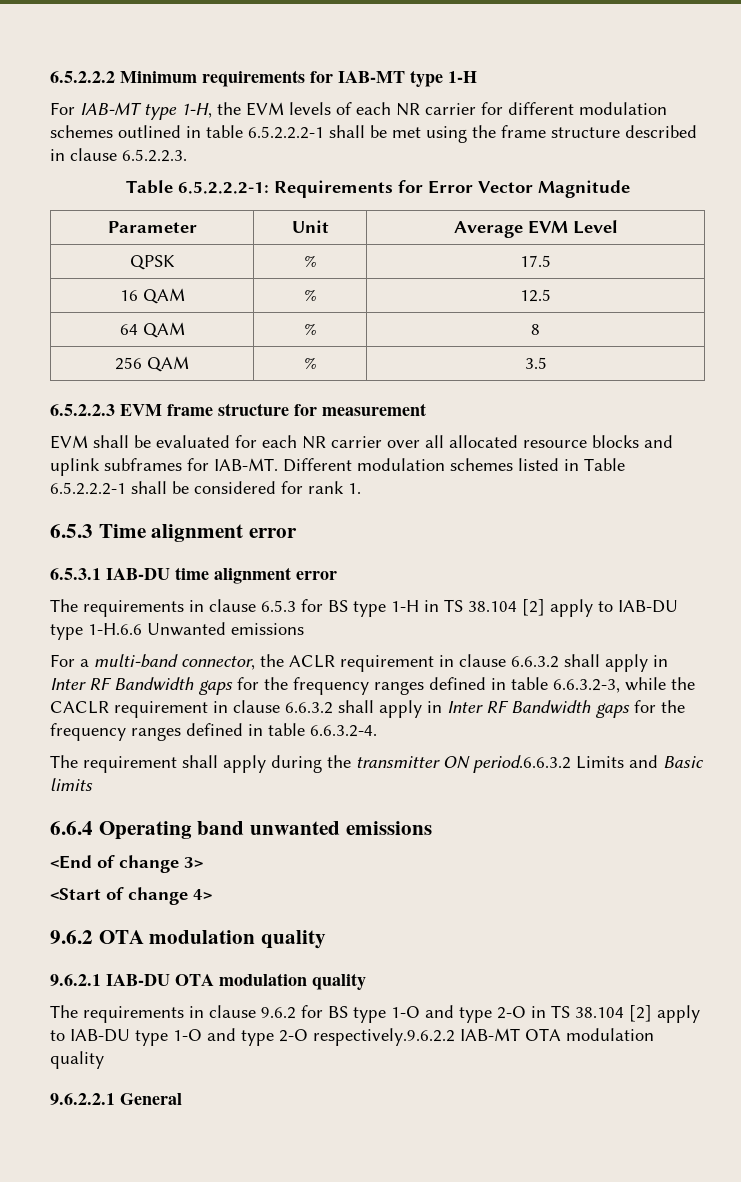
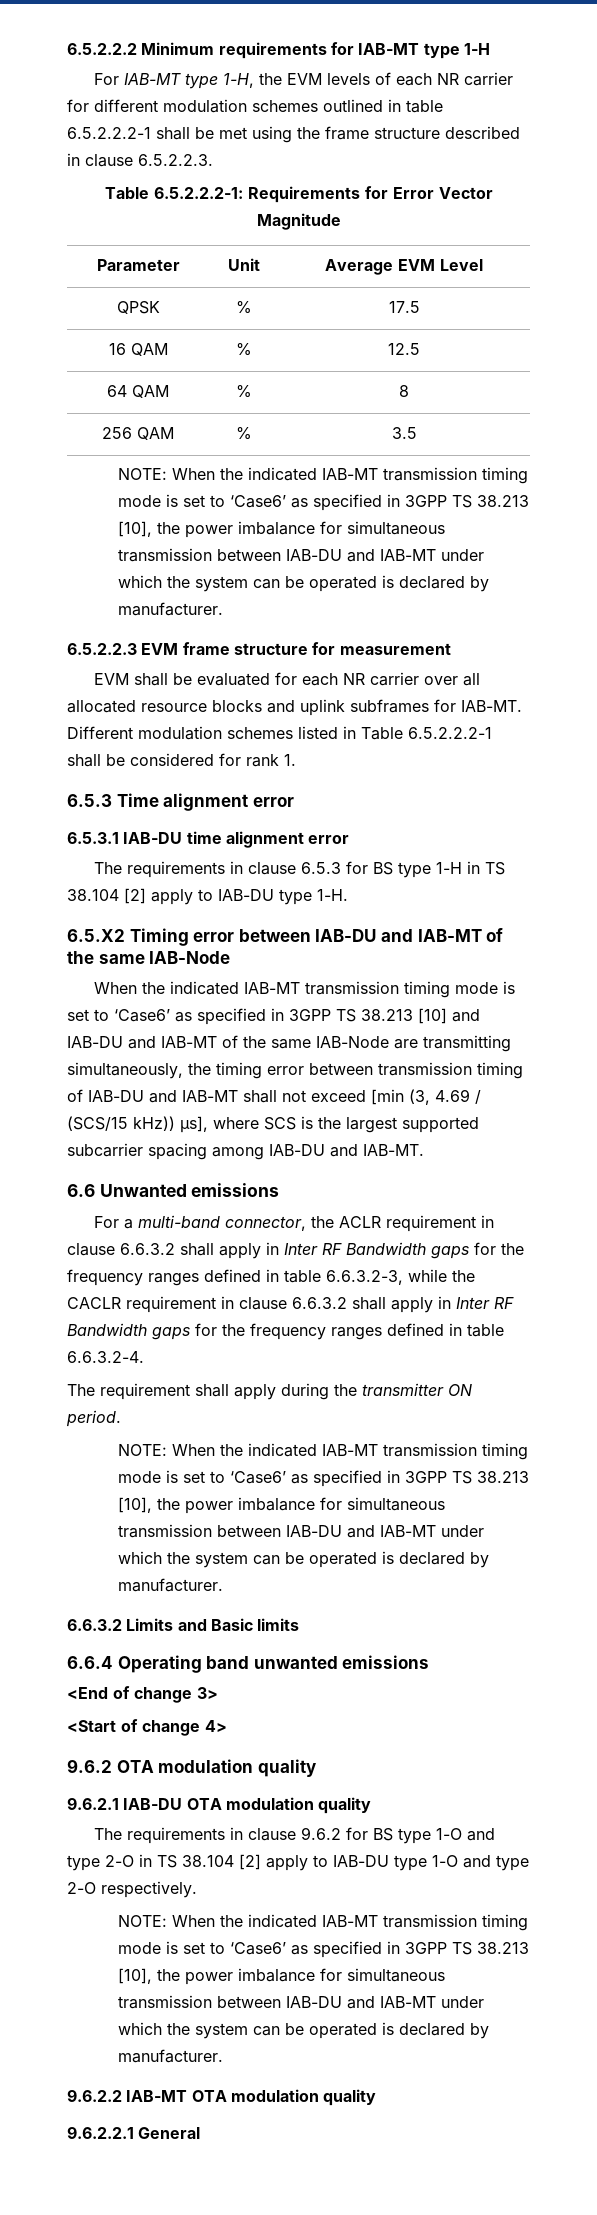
(547, 363) none -> [118,467,529,484] [118,494,530,511] [118,521,446,538] [118,548,485,562] [118,575,490,592] [118,602,224,616] // NOTE: When the indicated IAB-MT transmission timing mode is set to ‘Case6’ as specified in 3GPP TS 38.213 [10], the power imbalance for simultaneous transmission between IAB-DU and IAB-MT under which the system can be operated is declared by manufacturer.
[88,623,142,635] 1-H.6.6 -> [317,889,348,901] [67,928,504,946] [67,951,231,964] [94,981,516,998] [67,1008,480,1025] [67,1035,511,1052] [67,1062,523,1079] [67,1089,481,1105] [67,1116,479,1133] [67,1143,424,1160] [67,1184,95,1197] 1-H. // 6.5.X2 Timing error between IAB-DU and IAB-MT of the same IAB-Node // When the indicated IAB-MT transmission timing mode is set to ‘Case6’ as specified in 3GPP TS 38.213 [10] and IAB-DU and IAB-MT of the same IAB-Node are transmitting simultaneously, the timing error between transmission timing of IAB-DU and IAB-MT shall not exceed [min (3, 4.69 / (SCS/15 kHz)) µs], where SCS is the largest supported subcarrier spacing among IAB-DU and IAB-MT. // 6.6
[473,755,571,773] period.6.6.3.2 -> [66,1410,121,1427] [118,1443,529,1460] [118,1470,530,1487] [118,1497,446,1514] [118,1524,485,1538] [118,1551,490,1568] [118,1578,224,1592] [67,1619,122,1631] period. // NOTE: When the indicated IAB-MT transmission timing mode is set to ‘Case6’ as specified in 3GPP TS 38.213 [10], the power imbalance for simultaneous transmission between IAB-DU and IAB-MT under which the system can be operated is declared by manufacturer. // 6.6.3.2
[313,1028,455,1046] respectively.9.6.2.2 -> [101,1881,197,1898] [118,1914,529,1931] [118,1941,530,1958] [118,1968,446,1985] [118,1995,485,2009] [118,2022,490,2039] [118,2049,224,2063] [67,2089,122,2102] respectively. // NOTE: When the indicated IAB-MT transmission timing mode is set to ‘Case6’ as specified in 3GPP TS 38.213 [10], the power imbalance for simultaneous transmission between IAB-DU and IAB-MT under which the system can be operated is declared by manufacturer. // 9.6.2.2

